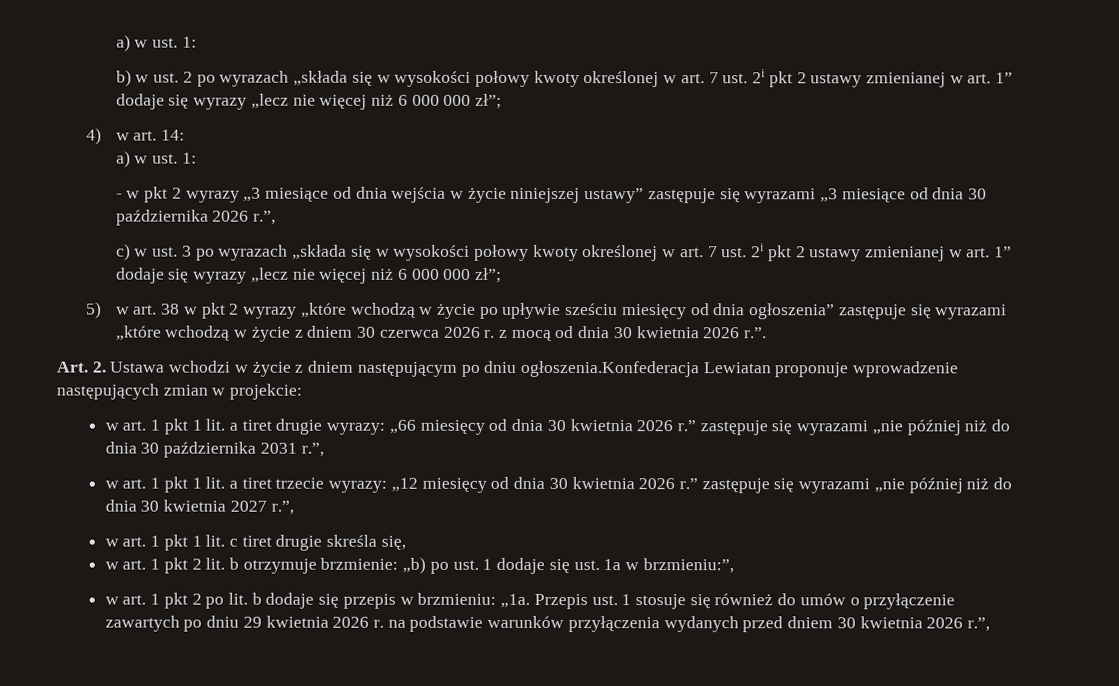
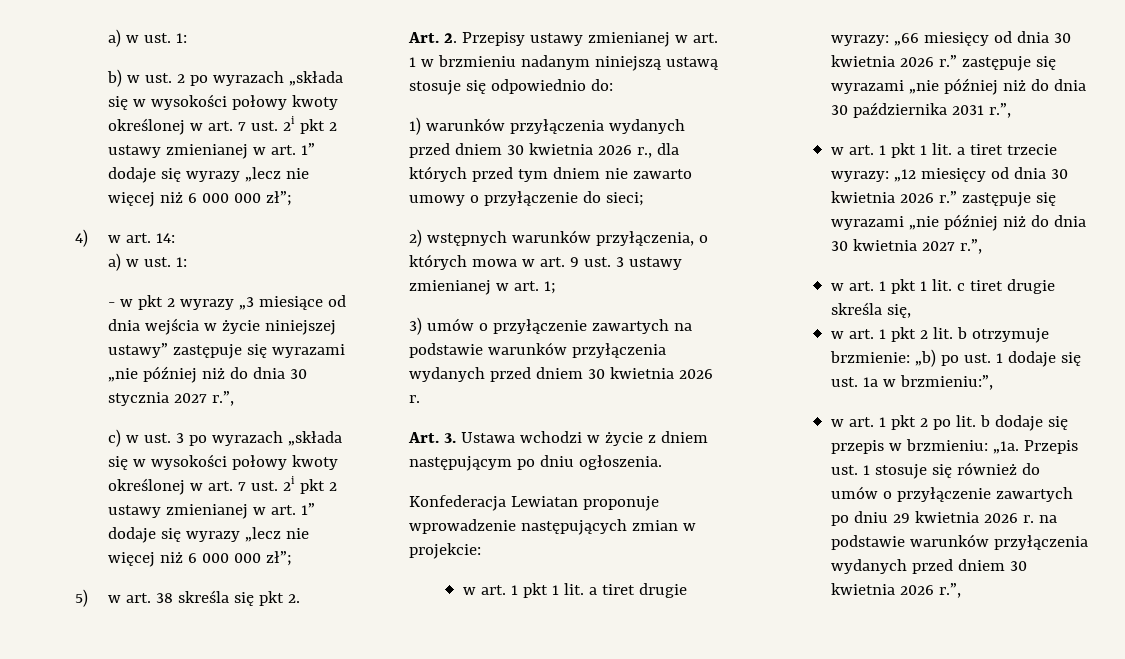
[820,187,987,203] [115,209,250,226] „3 miesiące od dnia 30 października 2026 -> [108,366,308,383] [108,392,208,406] „nie później niż do dnia 30 stycznia 2027
[183,302,1008,320] [115,325,768,342] [56,361,106,373] w pkt 2 wyrazy „które wchodzą w życie po upływie sześciu miesięcy od dnia ogłoszenia” zastępuje się wyrazami „które wchodzą w życie z dniem 30 czerwca 2026 r. z mocą od dnia 30 kwietnia 2026 r.”. // Art. 2. -> [178,590,301,606] [408,32,718,47] [409,55,718,71] [409,79,613,95] [409,117,685,135] [409,143,679,158] [409,166,692,182] [409,191,644,206] [409,229,708,247] [409,254,682,270] [409,280,556,295] [409,317,692,335] [409,342,666,358] [409,367,713,382] [409,395,420,403] [408,432,456,443] skreśla się pkt 2. // Art. 2. Przepisy ustawy zmienianej w art. 1 w brzmieniu nadanym niniejszą ustawą stosuje się odpowiednio do: // 1) warunków przyłączenia wydanych przed dniem 30 kwietnia 2026 r., dla których przed tym dniem nie zawarto umowy o przyłączenie do sieci; // 2) wstępnych warunków przyłączenia, o których mowa w art. 9 ust. 3 ustawy zmienianej w art. 1; // 3) umów o przyłączenie zawartych na podstawie warunków przyłączenia wydanych przed dniem 30 kwietnia 2026 r. // Art. 3.
[519,360,699,378] ogłoszenia.Konfederacja -> [578,455,662,470] [409,495,506,511] ogłoszenia. // Konfederacja

